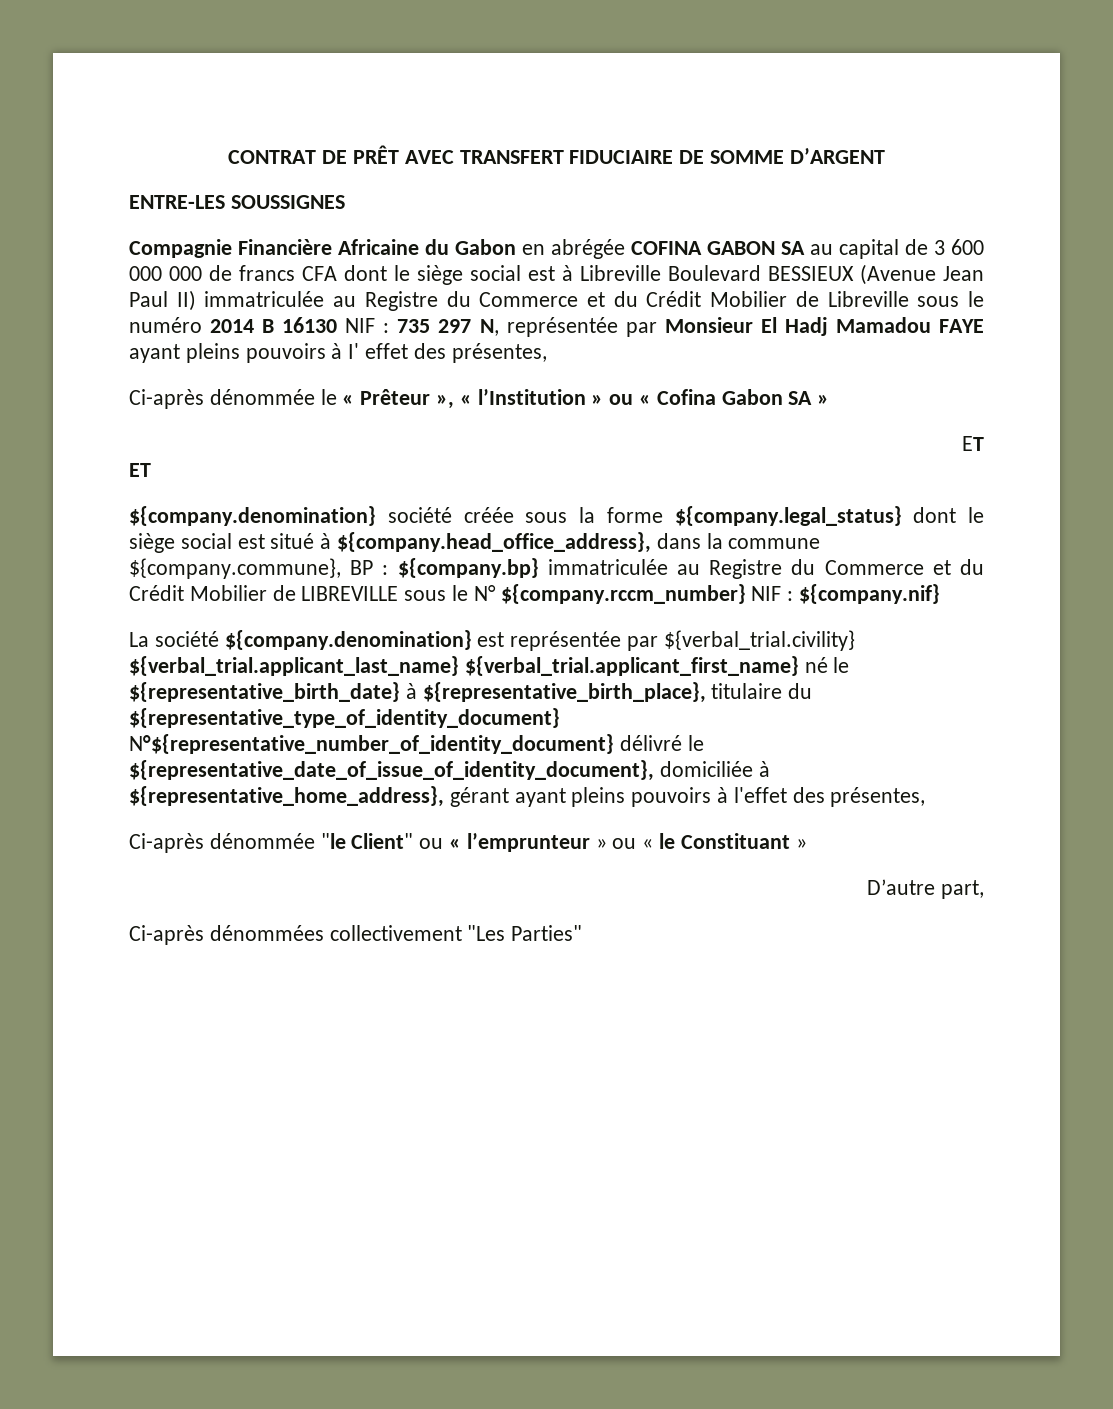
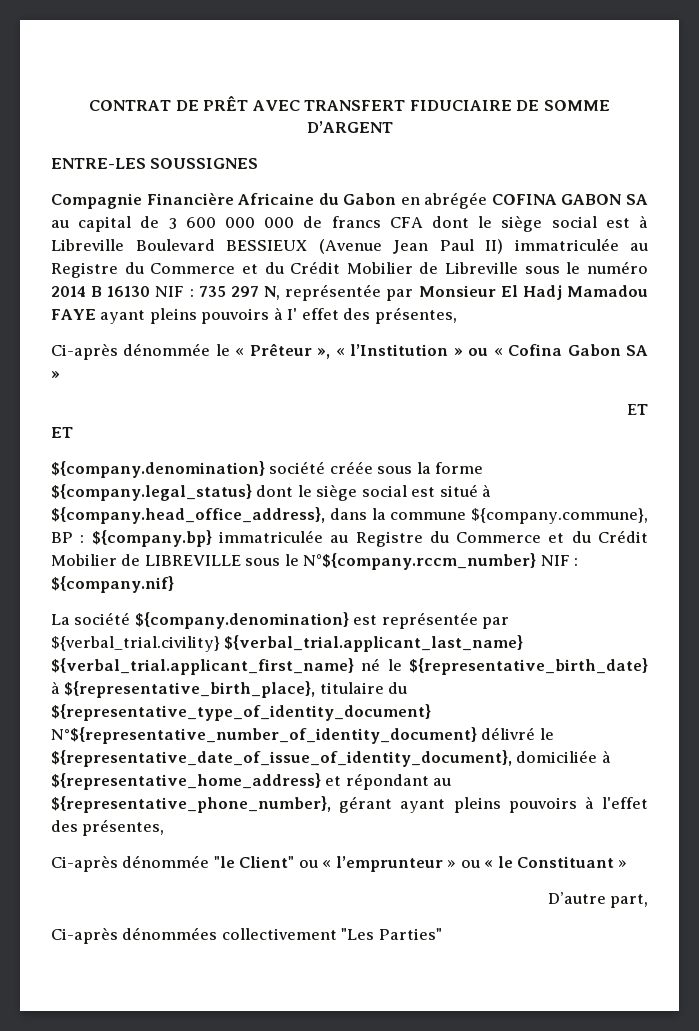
[473,584,746,604] N° ${company.rccm_number} -> [303,553,537,570] N°${company.rccm_number}
[129,786,444,807] ${representative_home_address}, -> [51,773,452,790] [51,796,331,813] ${representative_home_address} et répondant au ${representative_phone_number},

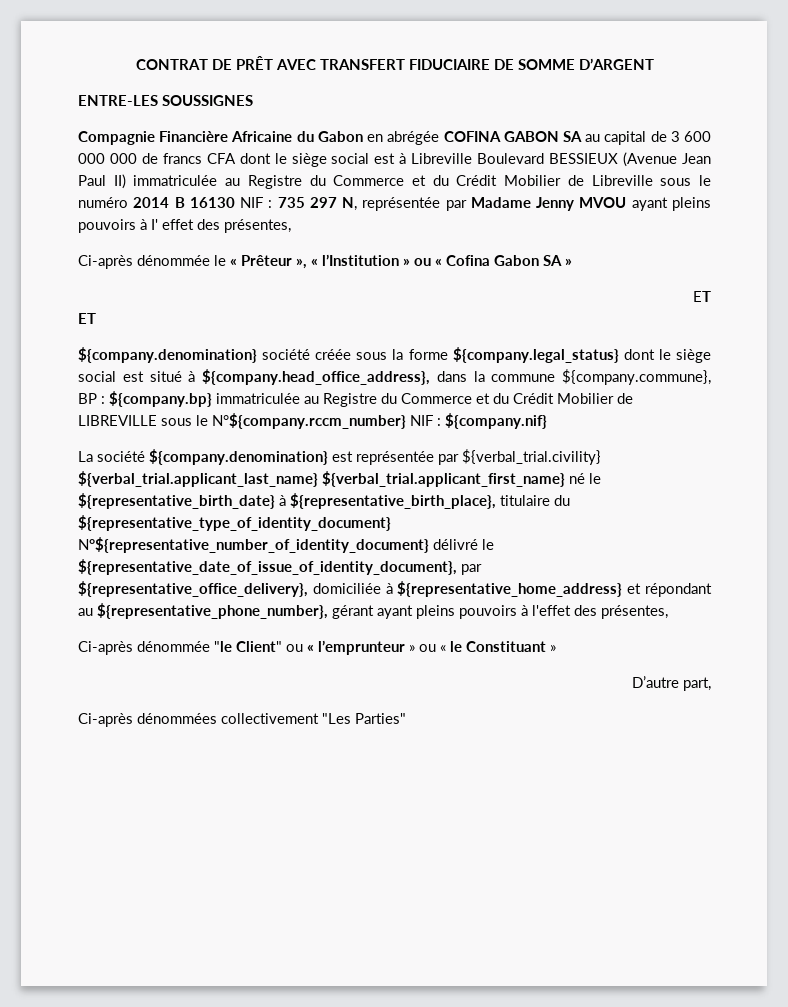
[418,285,648,300] [51,309,96,320] Monsieur El Hadj Mamadou FAYE -> [470,197,627,211] Madame Jenny MVOU
(512, 758) none -> [461,564,482,575] [78,581,308,597] par ${representative_office_delivery},

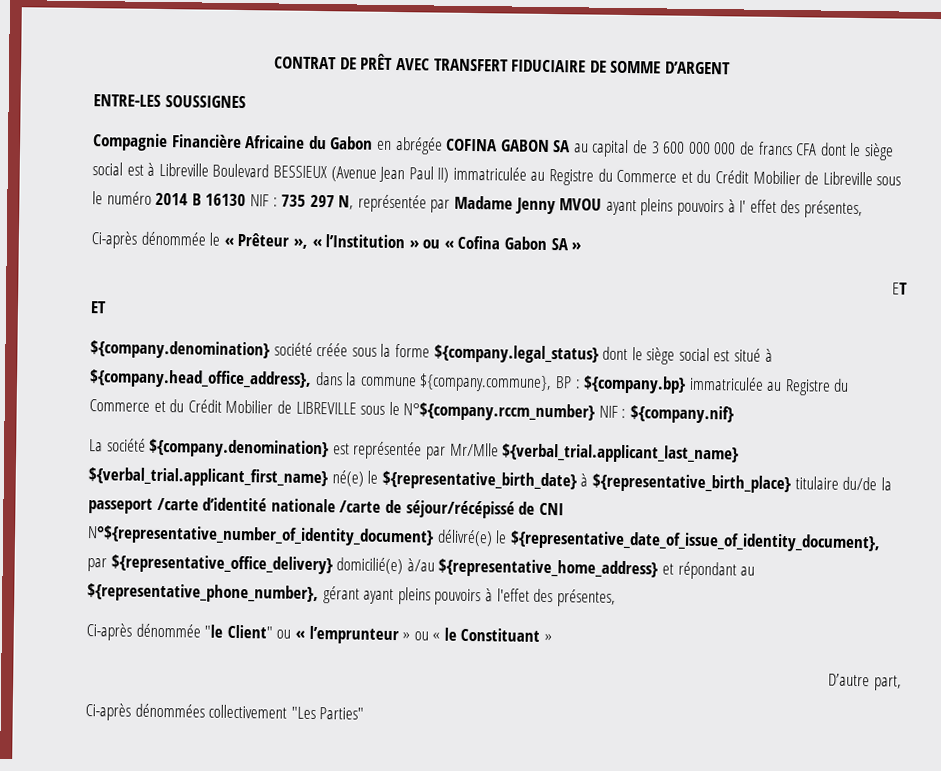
[462,449,601,465] ${verbal_trial.civility} -> [449,442,499,457] Mr/Mlle
[569,473,585,484] né -> [331,470,364,487] né(e)
[290,493,570,509] [78,515,391,531] [78,537,494,553] [78,559,482,575] [78,581,393,597] ${representative_birth_place}, titulaire du ${representative_type_of_identity_document} N°${representative_number_of_identity_document} délivré le ${representative_date_of_issue_of_identity_document}, par ${representative_office_delivery}, domiciliée à -> [591,473,892,494] [88,497,564,519] [87,525,881,553] [87,554,435,575] ${representative_birth_place} titulaire du/de la passeport /carte d’identité nationale /carte de séjour/récépissé de CNI N°${representative_number_of_identity_document} délivré(e) le ${representative_date_of_issue_of_identity_document}, par ${representative_office_delivery} domicilié(e) à/au

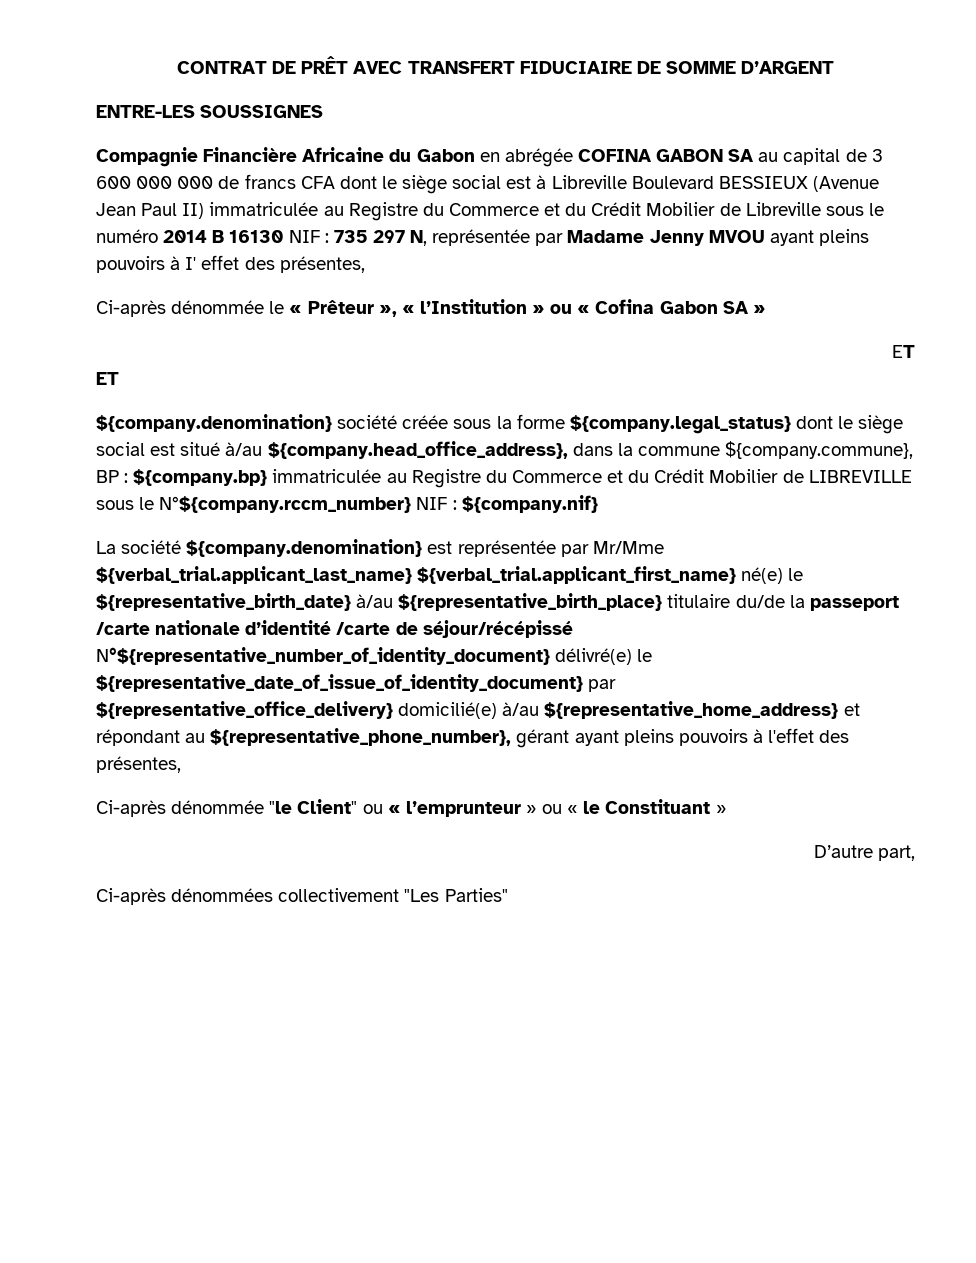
[764,348,773,362] à -> [225,442,263,456] à/au
[449,442,499,457] Mr/Mlle -> [592,541,664,554] Mr/Mme
[580,473,589,487] à -> [356,594,394,608] à/au
[202,497,336,513] d’identité nationale -> [155,620,332,635] nationale d’identité
[518,501,564,516] de CNI -> (573, 629) none
[509,530,881,553] ${representative_date_of_issue_of_identity_document}, -> [96,674,583,692] ${representative_date_of_issue_of_identity_document}

